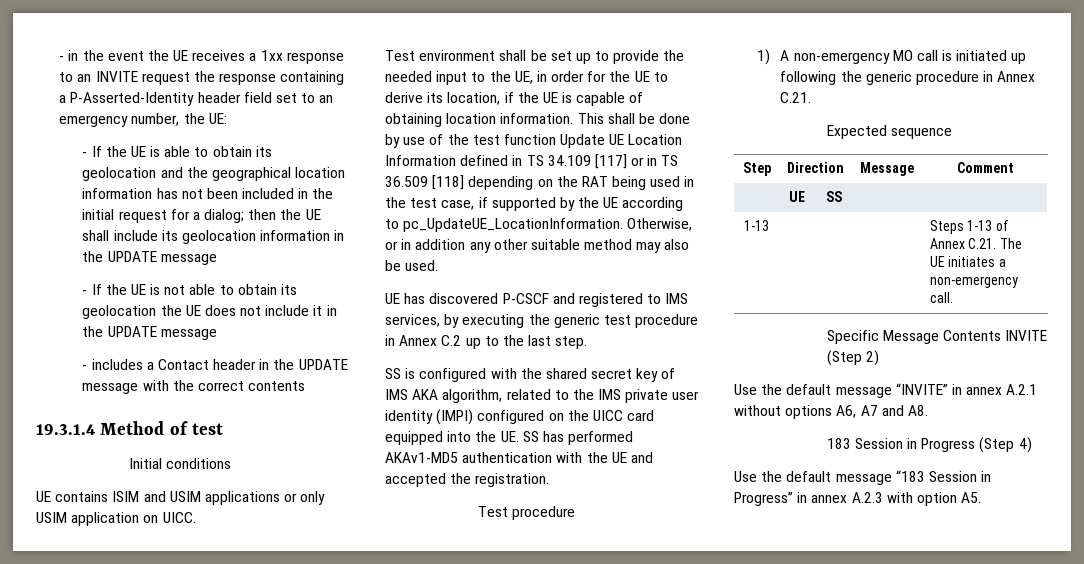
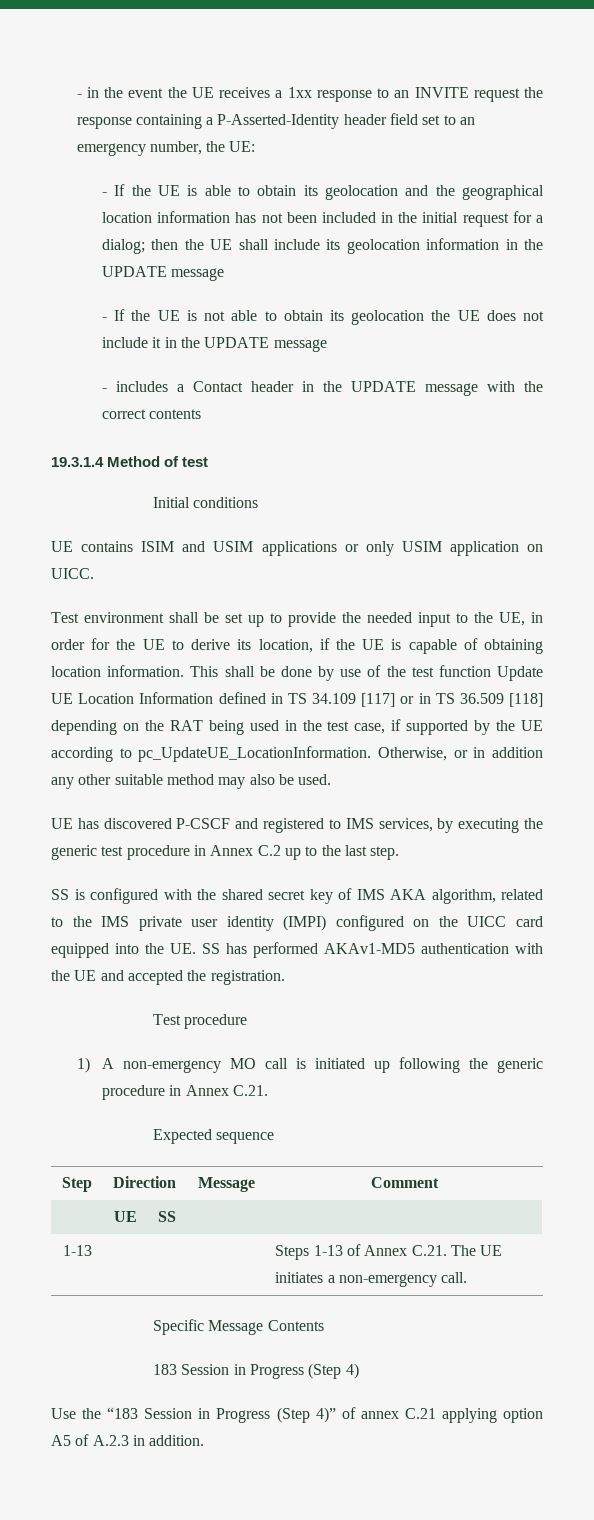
[1005,330,1048,341] [826,350,879,366] [734,383,1038,398] [734,405,928,419] INVITE (Step 2) // Use the default message “INVITE” in annex A.2.1 without options A6, A7 and A8. -> (324, 1325) none
[786,471,892,485] default message -> (102, 1413) none
[734,492,982,506] Progress” in annex A.2.3 with option A5. -> [216,1407,543,1423] [51,1434,205,1446] Progress (Step 4)” of annex C.21 applying option A5 of A.2.3 in addition.

